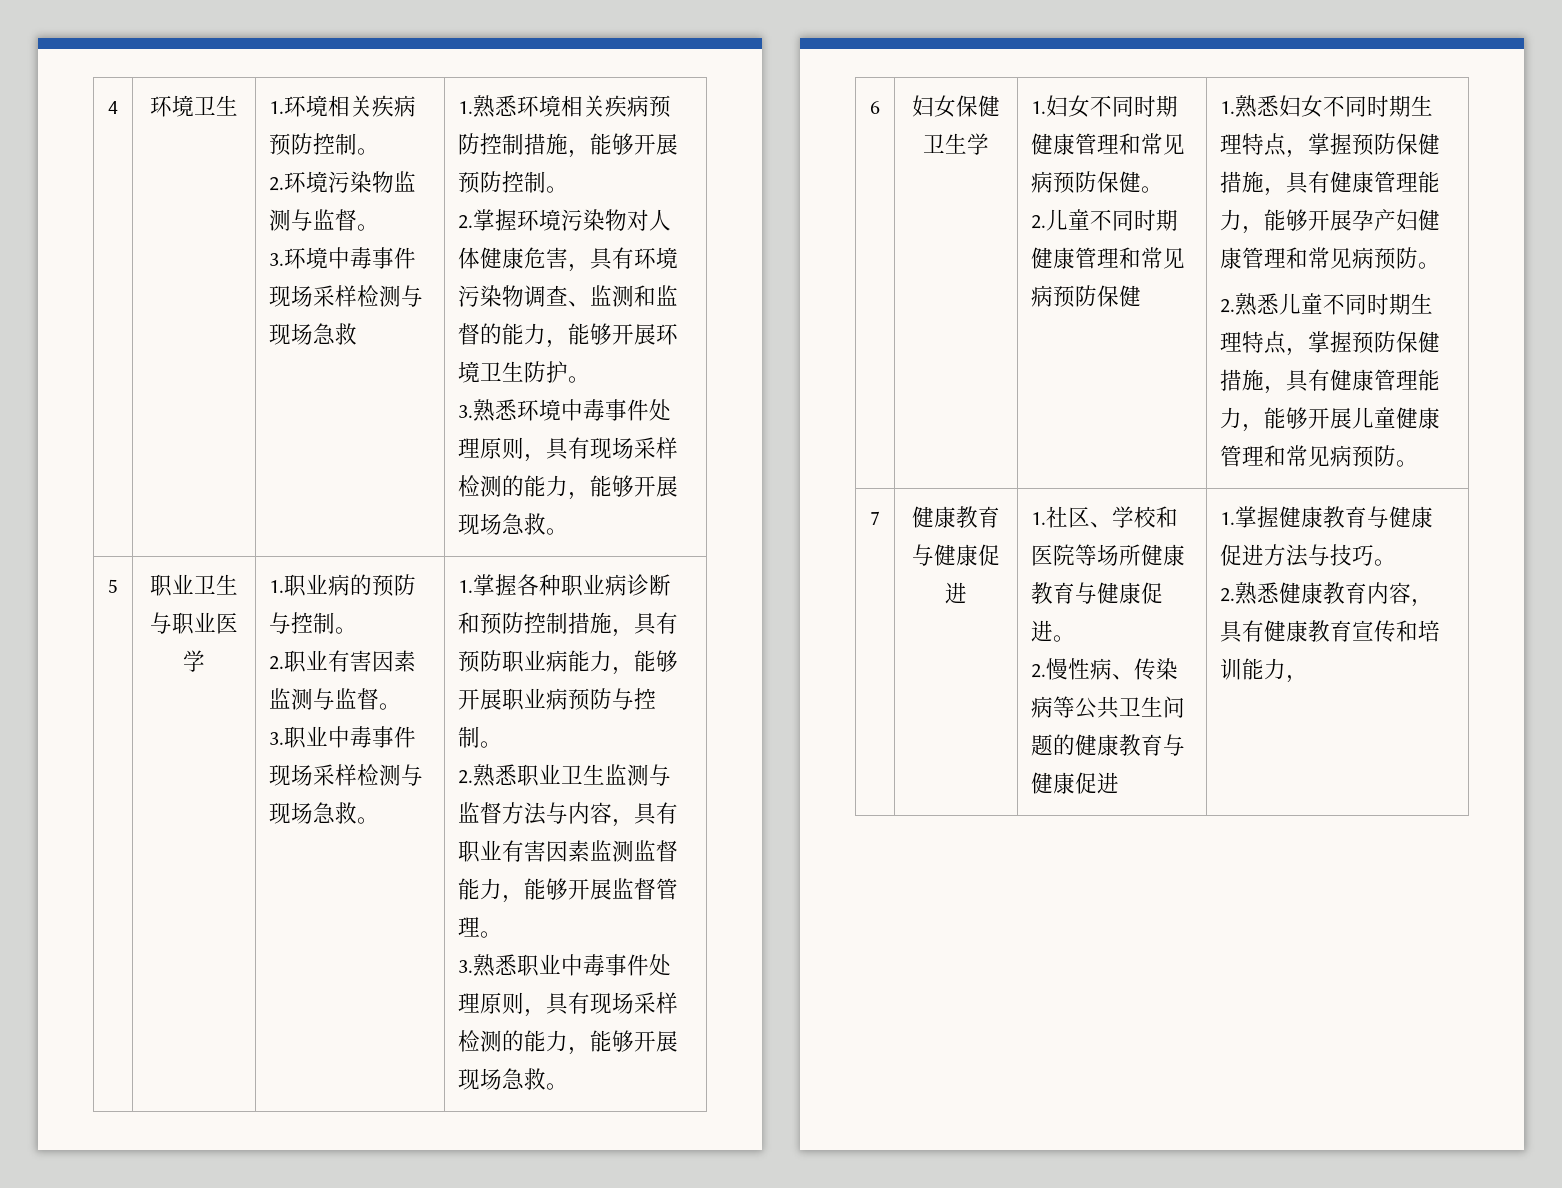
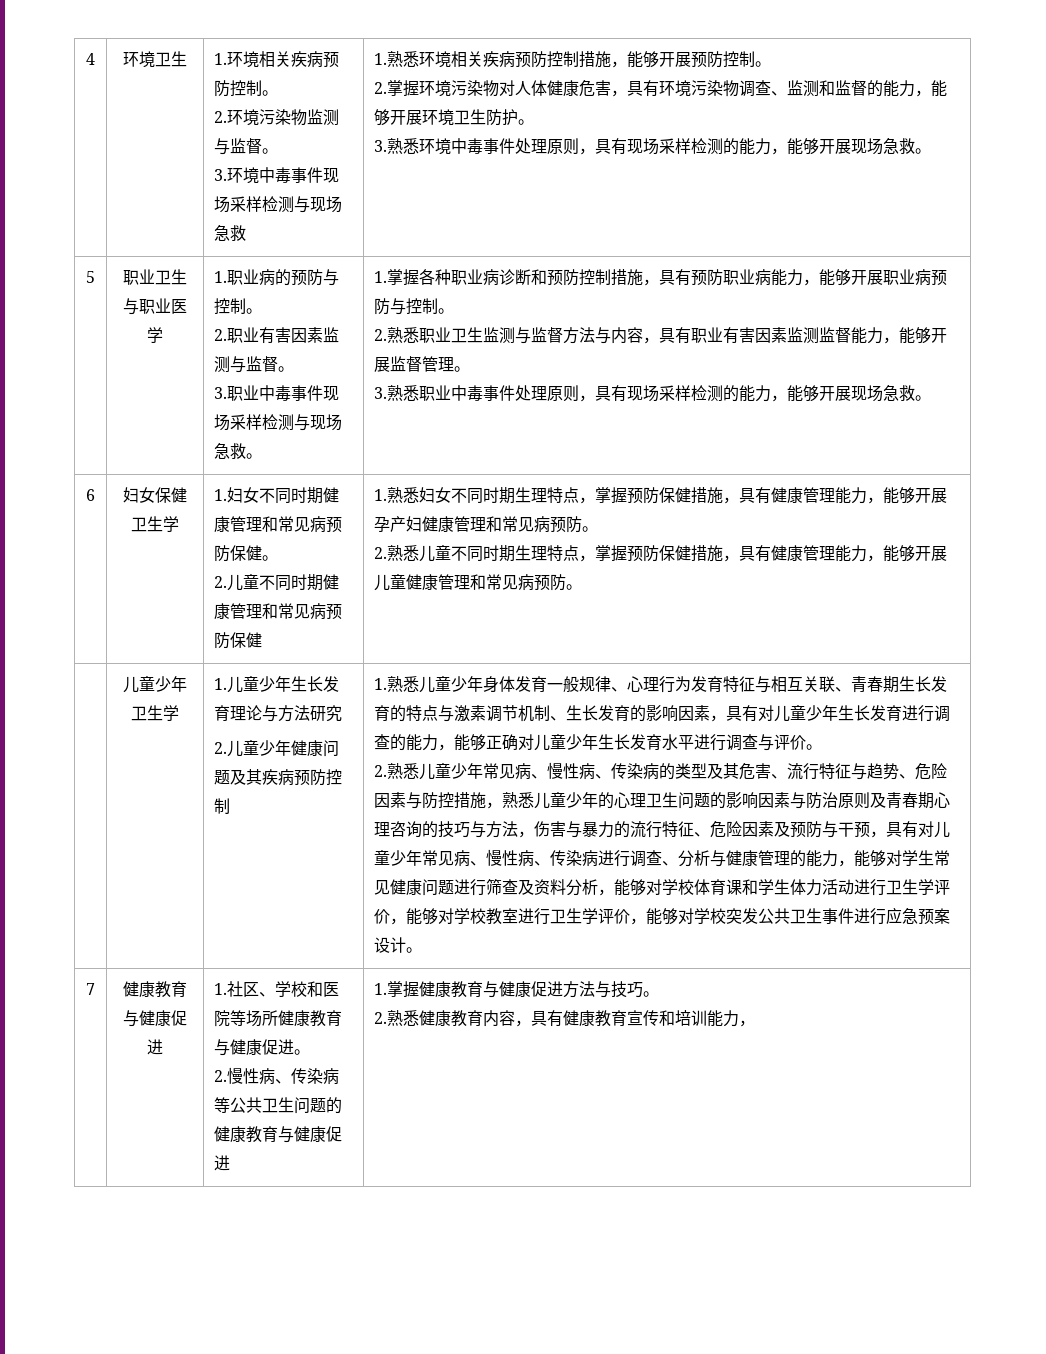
(1419, 463) none -> [123,676,187,693] [131,705,179,721] [214,676,340,693] [214,705,343,722] [214,740,340,757] [214,769,343,786] [214,798,231,814] [374,676,948,693] [374,705,951,722] [374,734,823,751] [374,762,948,780] [374,792,951,809] [374,821,951,838] [374,849,951,867] [374,878,951,896] [374,907,951,925] [374,937,423,953] // | 儿童少年卫生学 | 1.儿童少年生长发育理论与方法研究 // 2.儿童少年健康问题及其疾病预防控制 | 1.熟悉儿童少年身体发育一般规律、心理行为发育特征与相互关联、青春期生长发育的特点与激素调节机制、生长发育的影响因素，具有对儿童少年生长发育进行调查的能力，能够正确对儿童少年生长发育水平进行调查与评价。 // 2.熟悉儿童少年常见病、慢性病、传染病的类型及其危害、流行特征与趋势、危险因素与防控措施，熟悉儿童少年的心理卫生问题的影响因素与防治原则及青春期心理咨询的技巧与方法，伤害与暴力的流行特征、危险因素及预防与干预，具有对儿童少年常见病、慢性病、传染病进行调查、分析与健康管理的能力，能够对学生常见健康问题进行筛查及资料分析，能够对学校体育课和学生体力活动进行卫生学评价，能够对学校教室进行卫生学评价，能够对学校突发公共卫生事件进行应急预案设计。

